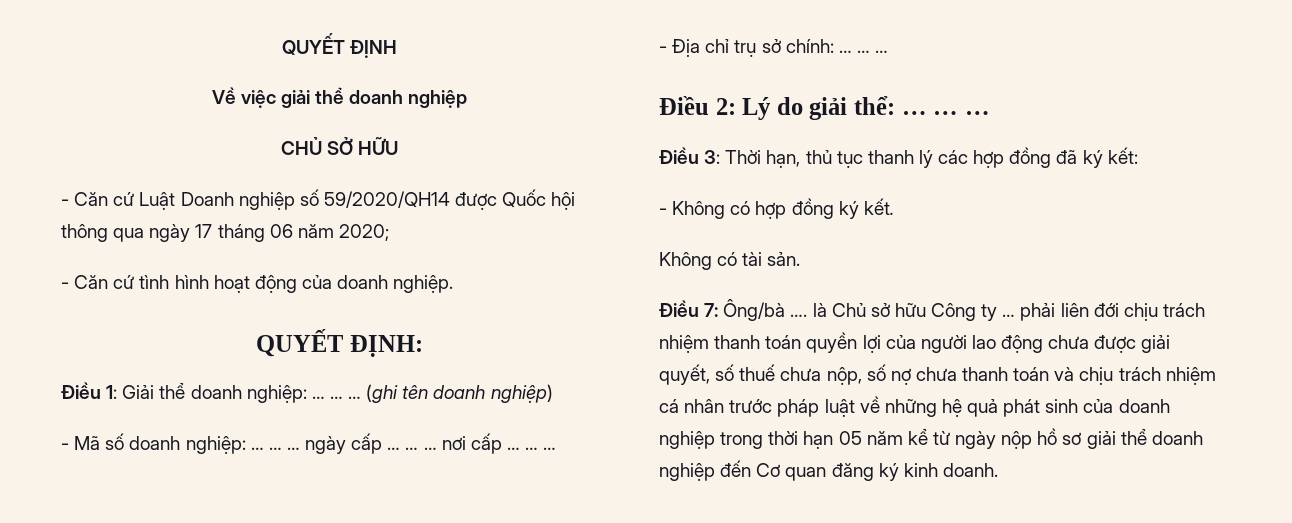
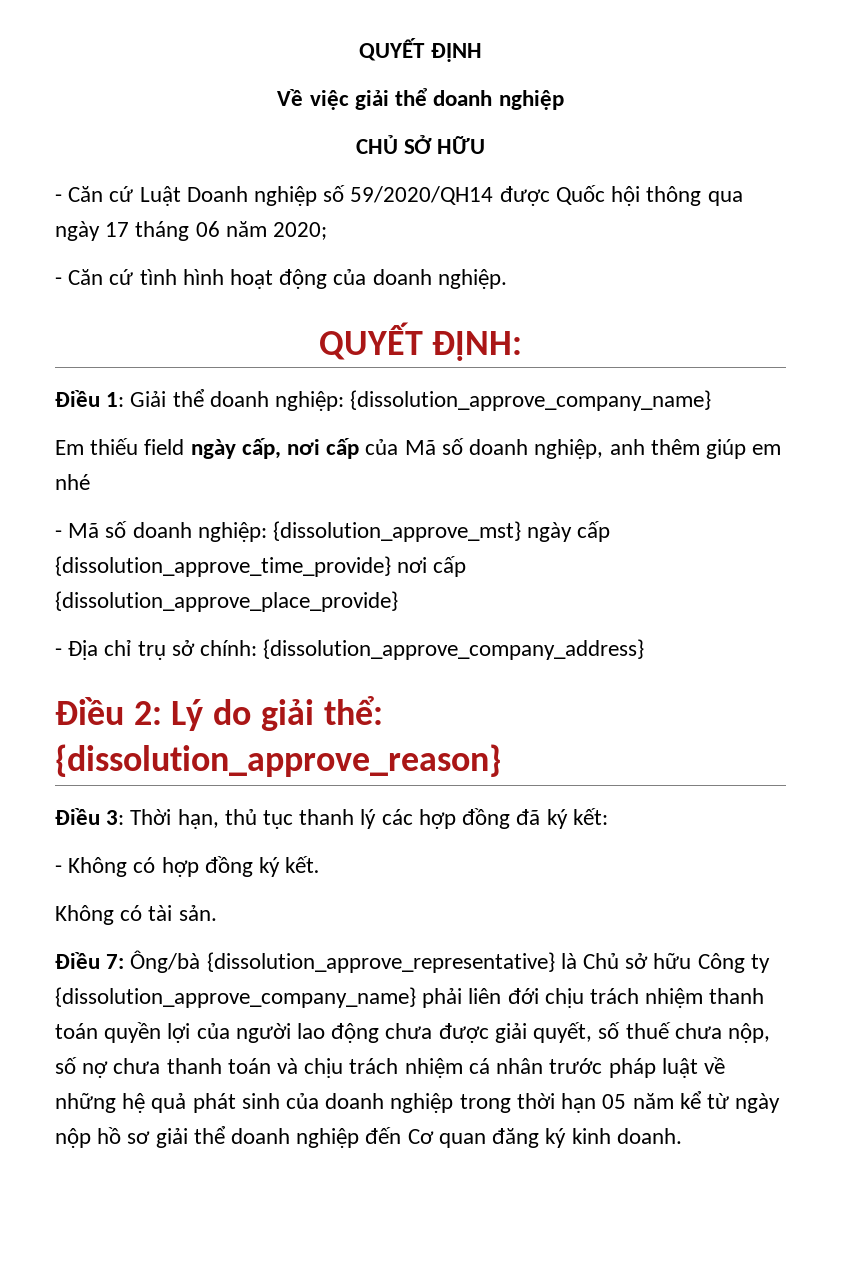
[311,384,553,403] … … … (ghi tên doanh nghiệp) -> [350,390,712,411] [55,438,782,459] [55,474,90,490] {dissolution_approve_company_name} // Em thiếu field ngày cấp, nơi cấp của Mã số doanh nghiệp, anh thêm giúp em nhé
[250,433,557,454] … … … ngày cấp … … … nơi cấp … … … -> [273,521,611,542] [55,556,467,577] [55,591,398,612] {dissolution_approve_mst} ngày cấp {dissolution_approve_time_provide} nơi cấp {dissolution_approve_place_provide}
[838,50,889,53] … … … -> [263,639,645,660] {dissolution_approve_company_address}
[901,111,990,115] … … … -> [55,744,501,777] {dissolution_approve_reason}
[790,314,808,317] …. -> [206,952,555,973] {dissolution_approve_representative}
[1002,314,1016,317] … -> [55,987,416,1008] {dissolution_approve_company_name}

